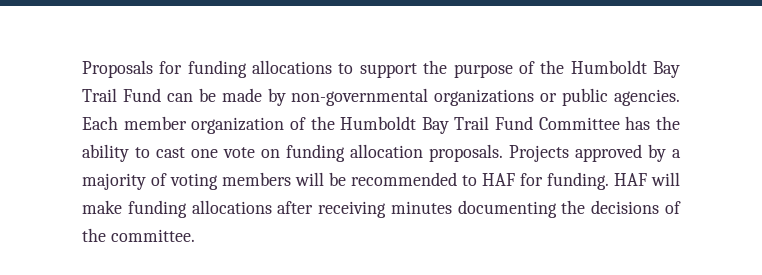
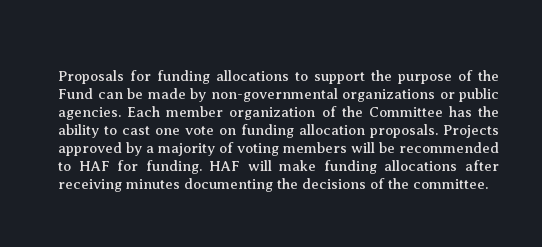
[570,60,681,78] [82,88,117,102] Humboldt Bay Trail -> (499, 75) none
[340,116,534,134] Humboldt Bay Trail Fund -> (363, 111) none

